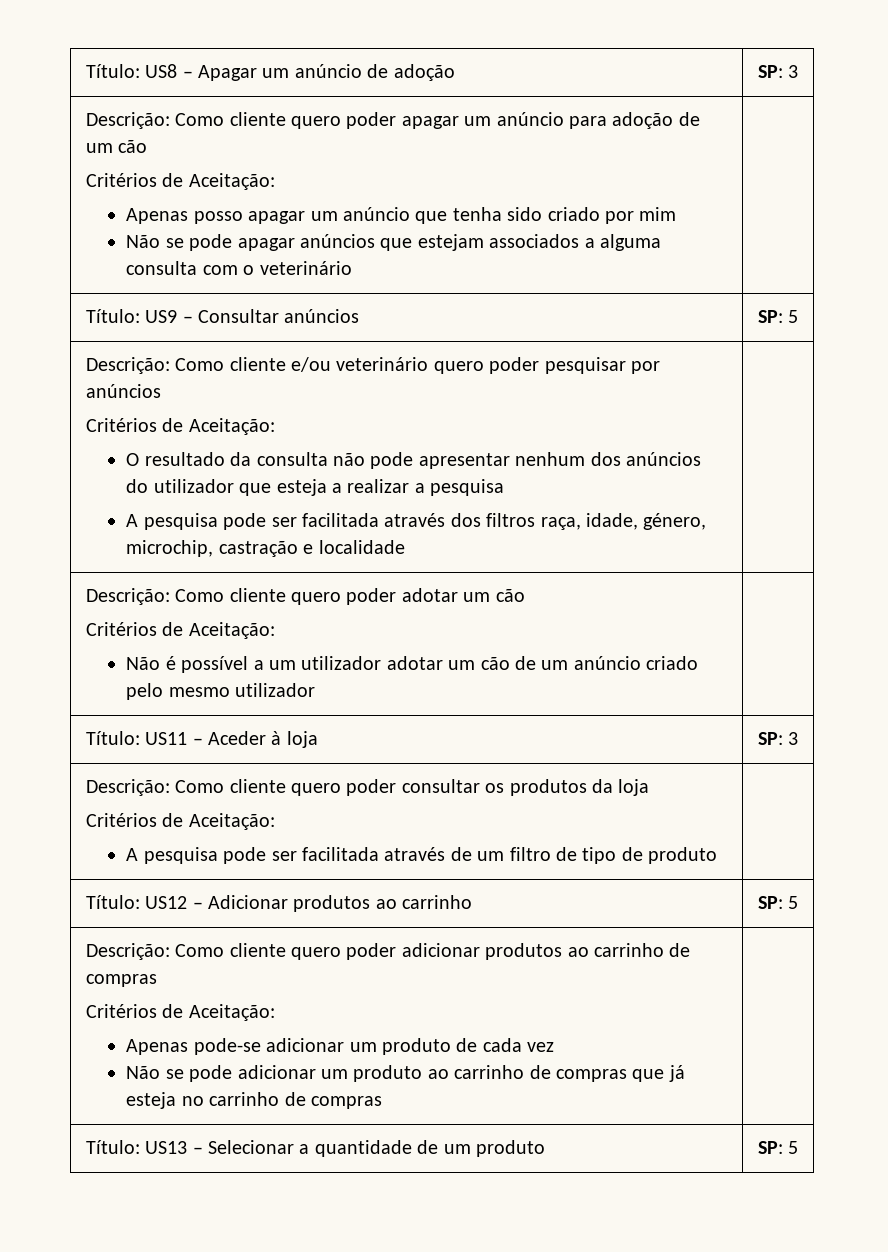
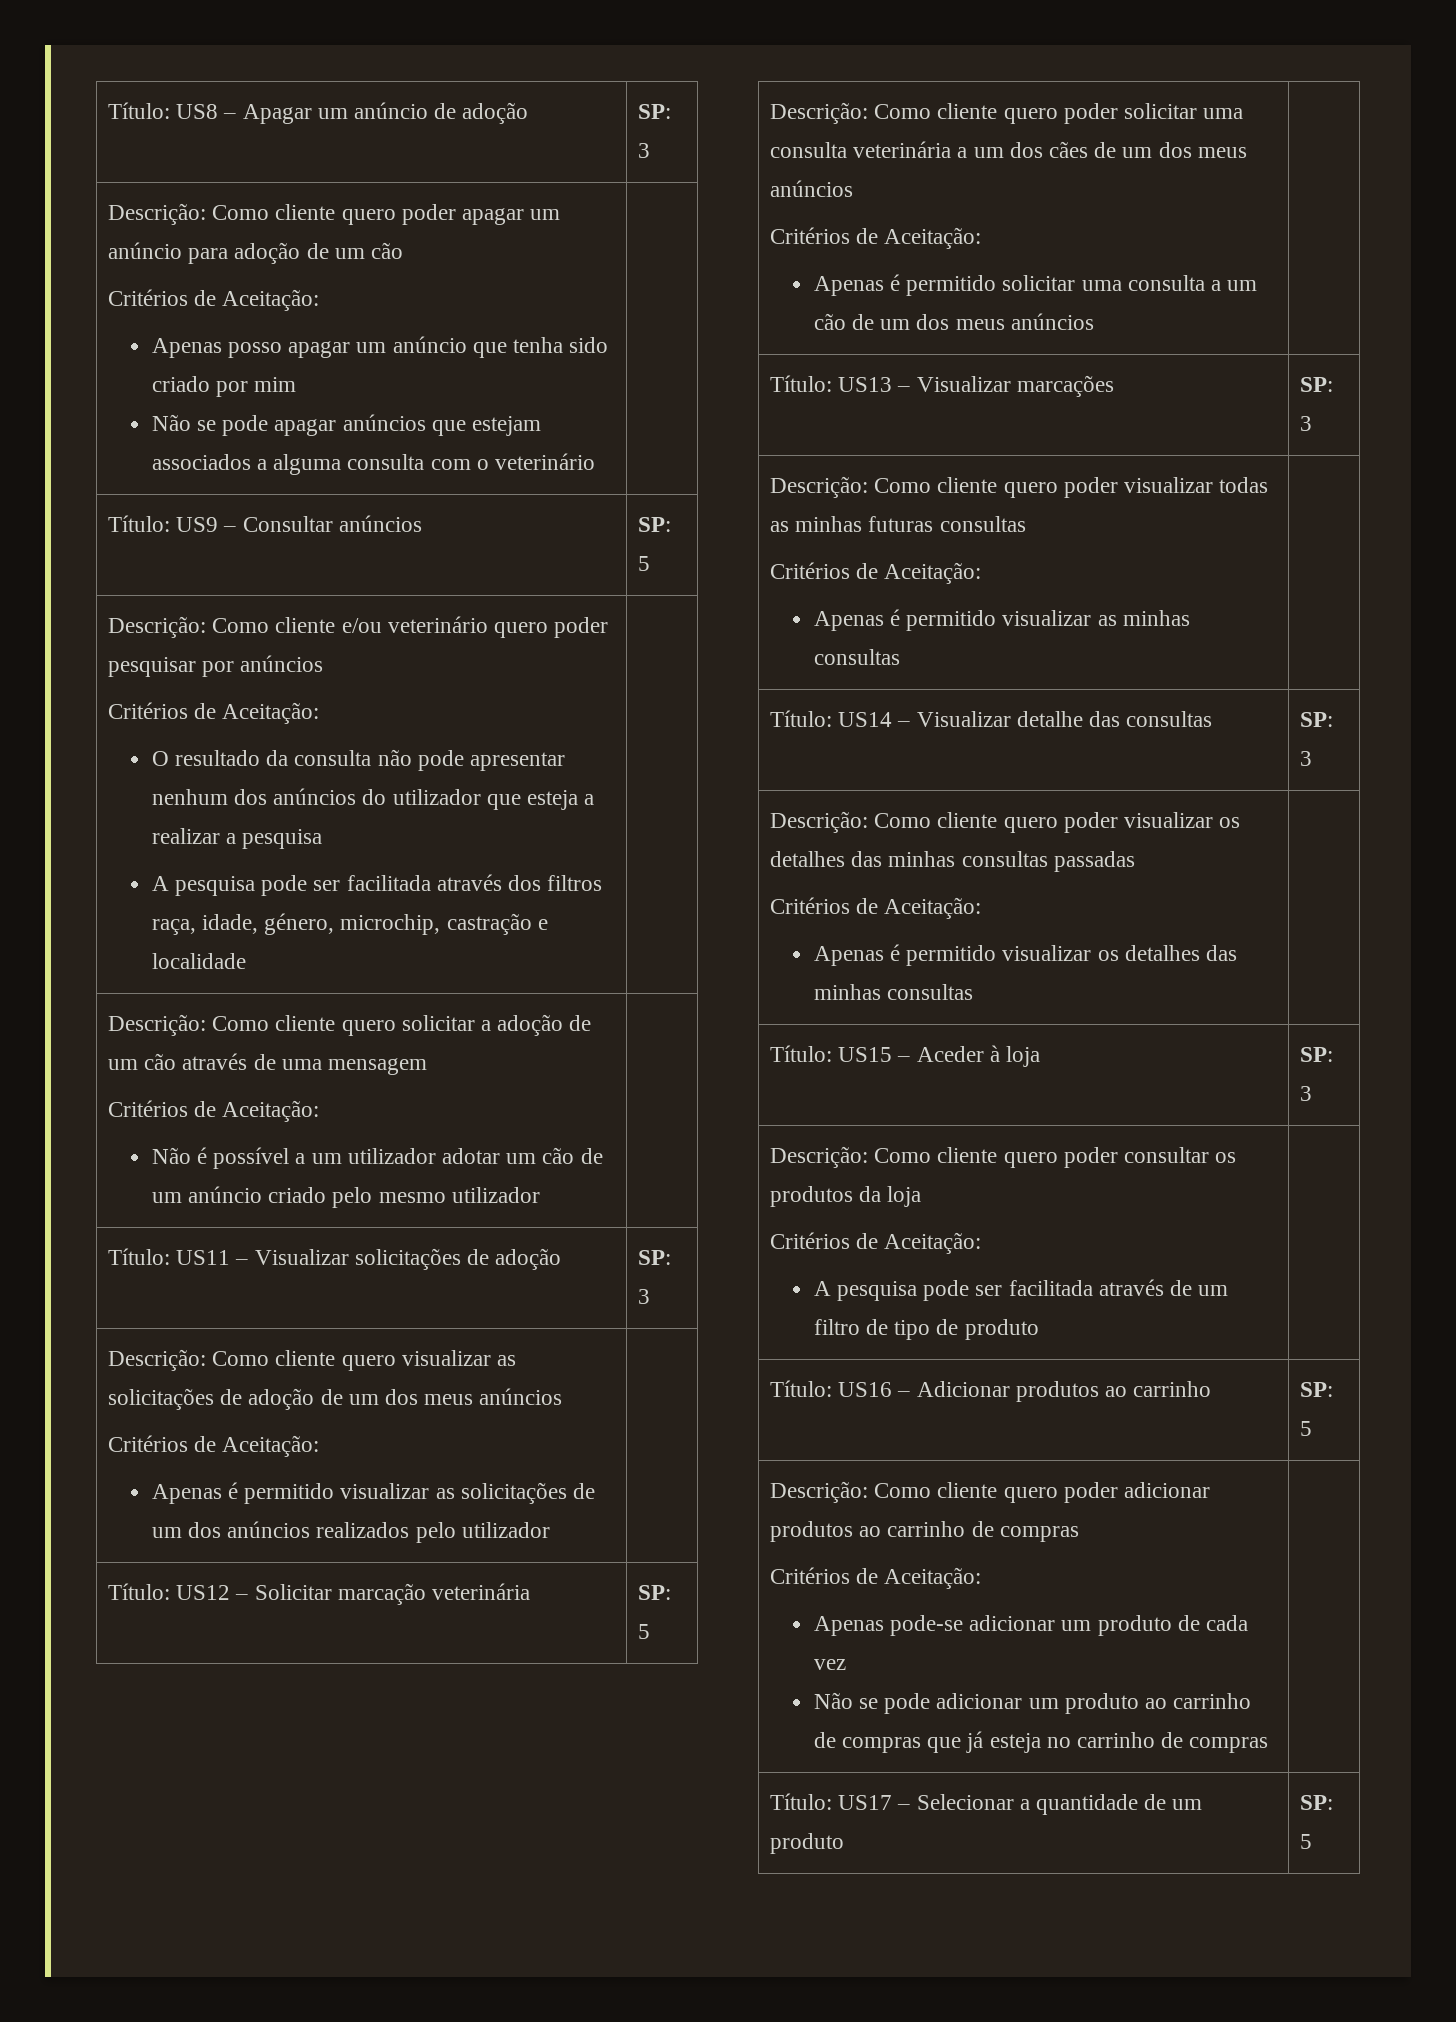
[346,588,525,605] poder adotar um cão -> [401,1014,592,1036] [107,1053,428,1075] solicitar a adoção de um cão através de uma mensagem
(203, 741) none -> [254,1248,562,1270] [637,1250,671,1265] [637,1289,650,1304] [107,1349,517,1371] [107,1388,563,1410] [107,1435,320,1457] [151,1482,596,1504] [151,1521,550,1543] [107,1583,531,1605] [637,1585,671,1600] [637,1624,650,1639] [769,102,1244,124] [769,141,1247,158] [769,180,853,197] [769,227,982,249] [813,274,1258,296] [813,313,1094,330] [769,375,1114,397] [1299,377,1333,392] [1299,416,1312,431] [769,476,1269,498] [769,516,1026,532] [769,562,982,584] [813,609,1190,631] [813,649,900,665] [769,710,1213,727] [1299,712,1333,727] [1299,751,1312,766] [769,811,1241,833] [769,851,1135,872] [769,897,982,919] [813,944,1238,966] [813,984,973,1000] [769,1045,911,1062] Visualizar solicitações de adoção | SP: 3 // Descrição: Como cliente quero visualizar as solicitações de adoção de um dos meus anúncios // Critérios de Aceitação: // Apenas é permitido visualizar as solicitações de um dos anúncios realizados pelo utilizador | // Título: US12 – Solicitar marcação veterinária | SP: 5 // Descrição: Como cliente quero poder solicitar uma consulta veterinária a um dos cães de um dos meus anúncios // Critérios de Aceitação: // Apenas é permitido solicitar uma consulta a um cão de um dos meus anúncios | // Título: US13 – Visualizar marcações | SP: 3 // Descrição: Como cliente quero poder visualizar todas as minhas futuras consultas // Critérios de Aceitação: // Apenas é permitido visualizar as minhas consultas | // Título: US14 – Visualizar detalhe das consultas | SP: 3 // Descrição: Como cliente quero poder visualizar os detalhes das minhas consultas passadas // Critérios de Aceitação: // Apenas é permitido visualizar os detalhes das minhas consultas | // Título: US15 –
[145,896,188,909] US12 -> [838,1382,893,1397] US16
[145,1141,188,1154] US13 -> [838,1795,893,1810] US17

